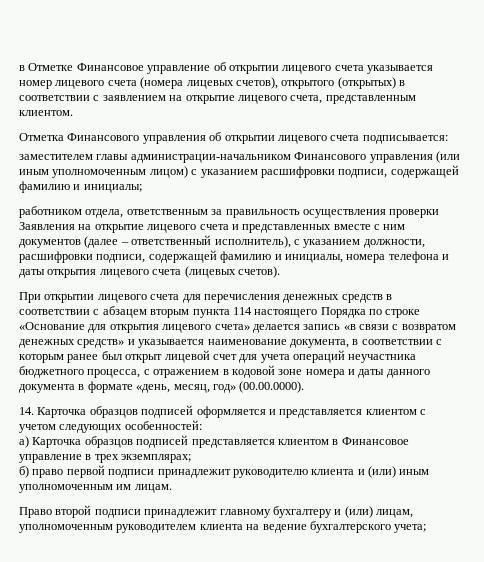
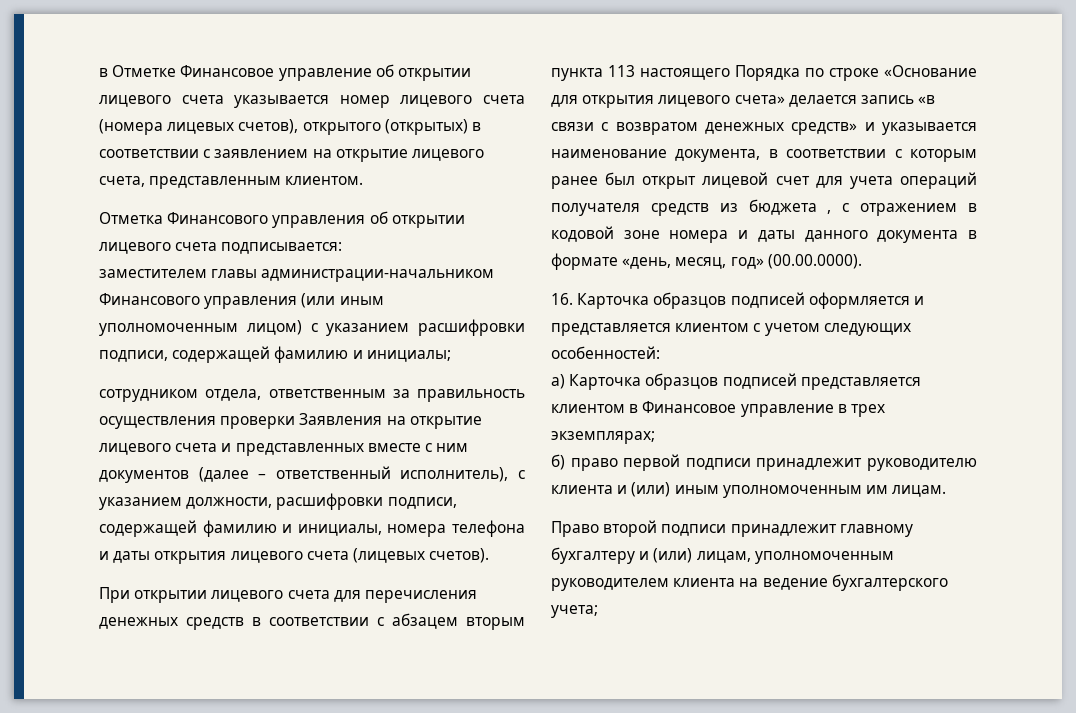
[19,206,82,218] работником -> [99,389,198,402] сотрудником
[232,307,252,315] 114 -> [608,65,635,77] 113
[348,354,417,363] [19,366,141,378] неучастника бюджетного процесса, -> [551,199,832,216] получателя средств из бюджета ,
[19,407,34,415] 14. -> [551,293,573,305] 16.

